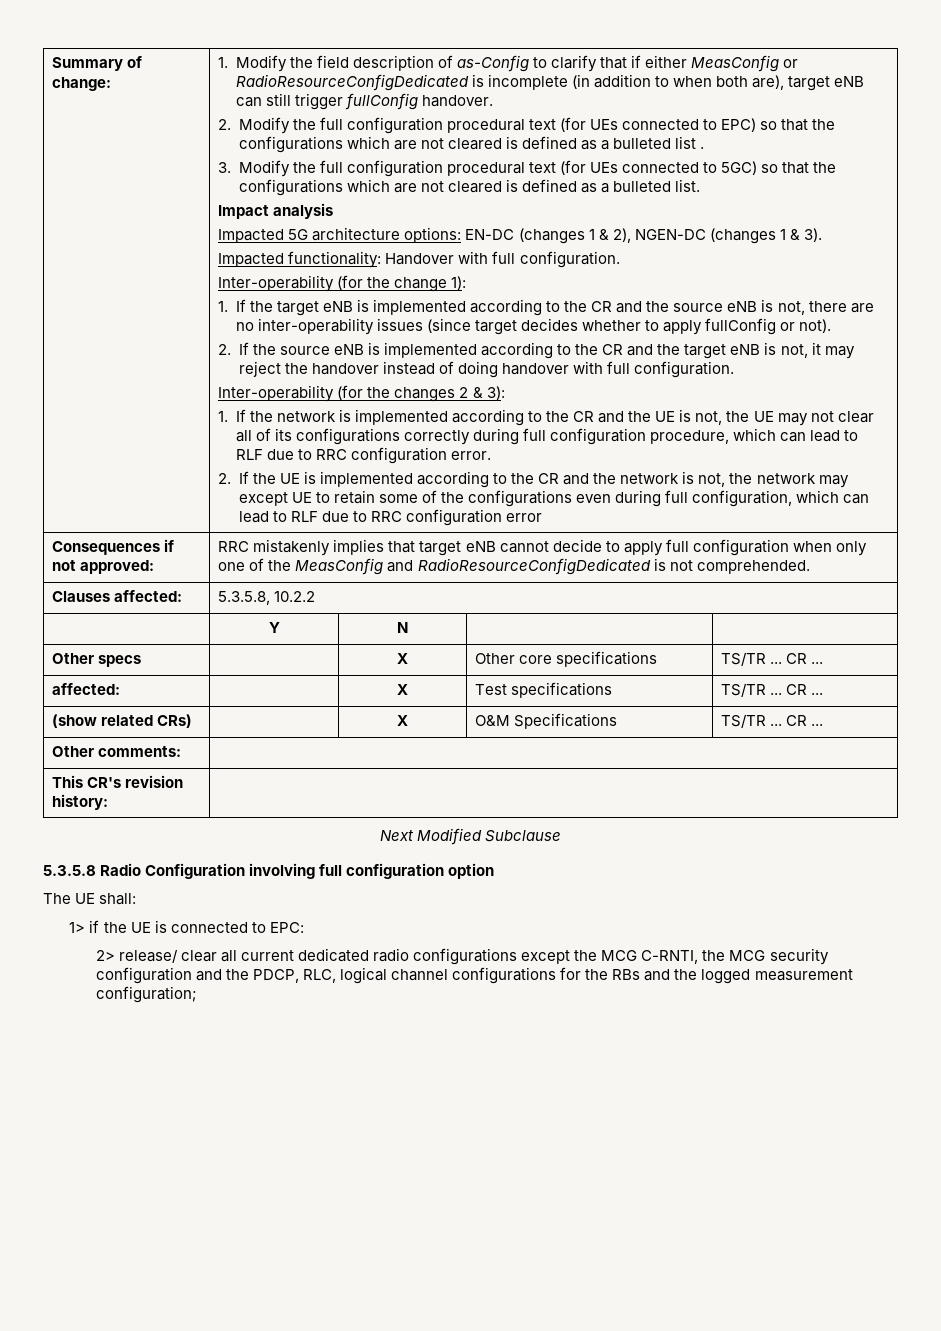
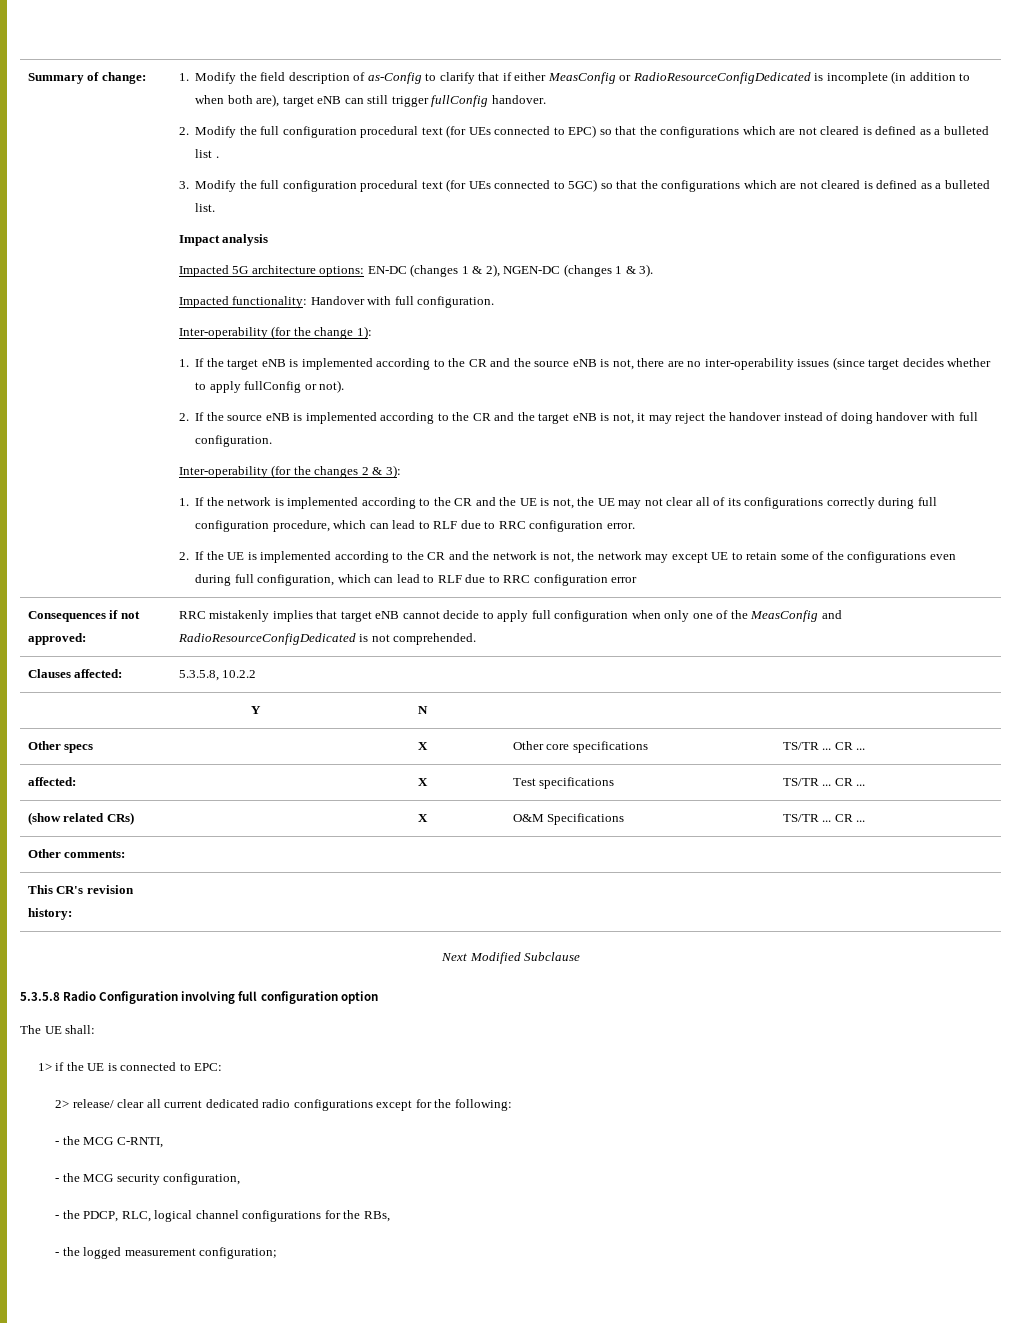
(571, 957) none -> [415,1099,512,1111] [55,1141,60,1145] for the following: // -
(699, 957) none -> [55,1178,60,1182] // -
[95,967,222,984] configuration and -> [163,1173,241,1185] [55,1215,60,1219] configuration, // -
[612,969,671,981] RBs and -> [363,1211,390,1222] [55,1252,60,1256] RBs, // -

